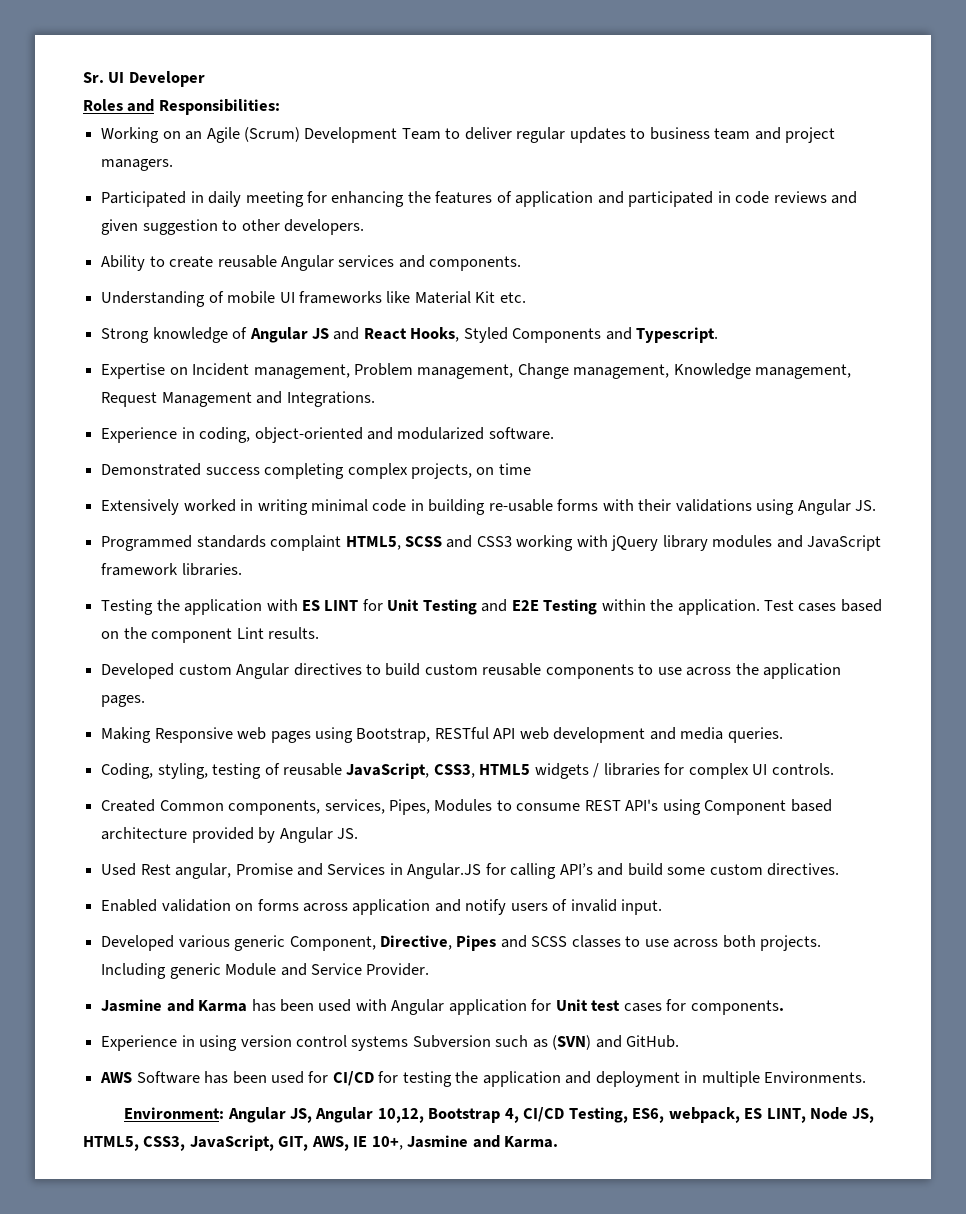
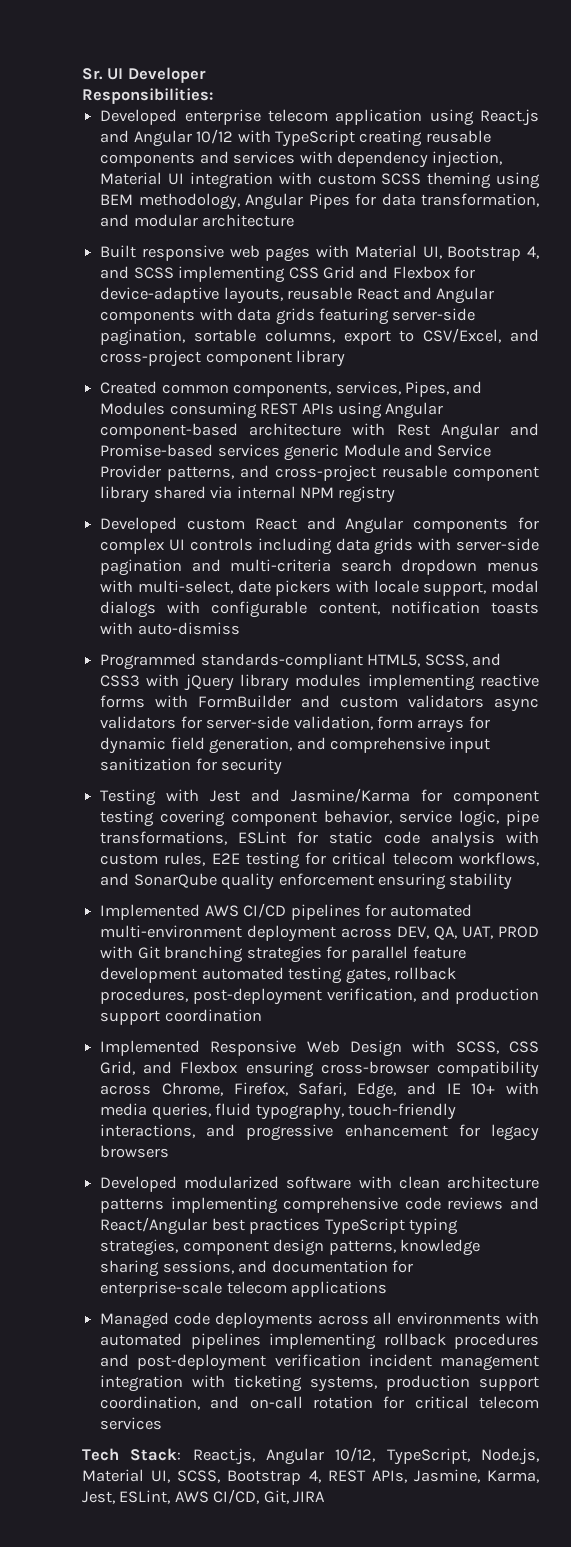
[83,99,155,112] Roles and -> (206, 75) none
[101,127,835,143] [101,159,174,171] [101,191,857,207] [101,219,364,235] [101,255,522,271] [101,291,526,307] [101,327,719,343] [101,363,852,379] [101,391,375,407] [101,427,554,443] [101,463,531,479] [101,499,876,515] [101,535,442,551] Working on an Agile (Scrum) Development Team to deliver regular updates to business team and project managers. // Participated in daily meeting for enhancing the features of application and participated in code reviews and given suggestion to other developers. // Ability to create reusable Angular services and components. // Understanding of mobile UI frameworks like Material Kit etc. // Strong knowledge of Angular JS and React Hooks, Styled Components and Typescript. // Expertise on Incident management, Problem management, Change management, Knowledge management, Request Management and Integrations. // Experience in coding, object-oriented and modularized software. // Demonstrated success completing complex projects, on time // Extensively worked in writing minimal code in building re-usable forms with their validations using Angular JS. // Programmed standards complaint HTML5, SCSS -> [100,109,539,126] [100,129,491,147] [100,151,503,168] [100,172,540,189] [100,193,539,210] [100,214,295,227] [100,245,539,262] [100,266,476,283] [100,287,495,304] [100,308,476,325] [100,328,539,346] [100,350,346,367] [100,381,483,397] [100,402,444,419] [100,423,540,440] [100,444,492,461] [100,465,539,482] [100,486,396,503] [100,517,539,534] [100,538,539,555] [100,559,539,576] [100,580,539,596] [100,601,540,618] [100,622,240,635] [100,653,468,670] Developed enterprise telecom application using React.js and Angular 10/12 with TypeScript creating reusable components and services with dependency injection, Material UI integration with custom SCSS theming using BEM methodology, Angular Pipes for data transformation, and modular architecture // Built responsive web pages with Material UI, Bootstrap 4, and SCSS implementing CSS Grid and Flexbox for device-adaptive layouts, reusable React and Angular components with data grids featuring server-side pagination, sortable columns, export to CSV/Excel, and cross-project component library // Created common components, services, Pipes, and Modules consuming REST APIs using Angular component-based architecture with Rest Angular and Promise-based services generic Module and Service Provider patterns, and cross-project reusable component library shared via internal NPM registry // Developed custom React and Angular components for complex UI controls including data grids with server-side pagination and multi-criteria search dropdown menus with multi-select, date pickers with locale support, modal dialogs with configurable content, notification toasts with auto-dismiss // Programmed standards-compliant HTML5, SCSS,
[516,535,574,551] working -> (141, 681) none
[776,535,882,551] [101,563,242,576] [101,599,882,615] [101,627,319,643] [101,663,842,679] [101,695,146,707] [101,727,783,743] [101,763,834,779] [101,799,832,815] [101,827,358,843] [101,863,839,879] [101,899,663,915] [101,935,822,951] [101,963,430,979] [101,999,784,1015] [101,1035,680,1051] [100,1071,866,1087] [124,1107,875,1123] [83,1135,559,1151] and JavaScript framework libraries. // Testing the application with ES LINT for Unit Testing and E2E Testing within the application. Test cases based on the component Lint results. // Developed custom Angular directives to build custom reusable components to use across the application pages. // Making Responsive web pages using Bootstrap, RESTful API web development and media queries. // Coding, styling, testing of reusable JavaScript, CSS3, HTML5 widgets / libraries for complex UI controls. // Created Common components, services, Pipes, Modules to consume REST API's using Component based architecture provided by Angular JS. // Used Rest angular, Promise and Services in Angular.JS for calling API’s and build some custom directives. // Enabled validation on forms across application and notify users of invalid input. // Developed various generic Component, Directive, Pipes and SCSS classes to use across both projects. Including generic Module and Service Provider. // Jasmine and Karma has been used with Angular application for Unit test cases for components. // Experience in using version control systems Subversion such as (SVN) and GitHub. // AWS Software has been used for CI/CD for testing the application and deployment in multiple Environments. // Environment: Angular JS, Angular 10,12, Bootstrap 4, CI/CD Testing, ES6, webpack, ES LINT, Node JS, HTML5, CSS3, JavaScript, GIT, AWS, IE 10+, Jasmine and Karma. -> [367,674,539,691] [100,695,539,712] [100,716,490,733] [100,737,491,754] [100,758,283,775] [100,788,539,806] [100,810,539,827] [100,831,539,848] [100,852,539,869] [100,873,513,890] [100,903,473,920] [100,925,540,942] [100,946,466,963] [100,967,456,984] [100,988,540,1005] [100,1009,262,1025] [100,1040,539,1057] [100,1061,539,1078] [100,1082,539,1099] [100,1103,456,1120] [100,1124,539,1141] [100,1145,170,1158] [100,1176,539,1192] [100,1197,539,1214] [100,1217,458,1235] [100,1239,480,1256] [100,1260,413,1277] [100,1281,388,1297] [100,1312,539,1329] [100,1333,540,1350] [100,1354,540,1371] [100,1375,539,1392] [100,1396,539,1410] [100,1417,163,1430] [82,1447,539,1465] [82,1469,539,1485] [82,1489,326,1504] implementing reactive forms with FormBuilder and custom validators async validators for server-side validation, form arrays for dynamic field generation, and comprehensive input sanitization for security // Testing with Jest and Jasmine/Karma for component testing covering component behavior, service logic, pipe transformations, ESLint for static code analysis with custom rules, E2E testing for critical telecom workflows, and SonarQube quality enforcement ensuring stability // Implemented AWS CI/CD pipelines for automated multi-environment deployment across DEV, QA, UAT, PROD with Git branching strategies for parallel feature development automated testing gates, rollback procedures, post-deployment verification, and production support coordination // Implemented Responsive Web Design with SCSS, CSS Grid, and Flexbox ensuring cross-browser compatibility across Chrome, Firefox, Safari, Edge, and IE 10+ with media queries, fluid typography, touch-friendly interactions, and progressive enhancement for legacy browsers // Developed modularized software with clean architecture patterns implementing comprehensive code reviews and React/Angular best practices TypeScript typing strategies, component design patterns, knowledge sharing sessions, and documentation for enterprise-scale telecom applications // Managed code deployments across all environments with automated pipelines implementing rollback procedures and post-deployment verification incident management integration with ticketing systems, production support coordination, and on-call rotation for critical telecom services // Tech Stack: React.js, Angular 10/12, TypeScript, Node.js, Material UI, SCSS, Bootstrap 4, REST APIs, Jasmine, Karma, Jest, ESLint, AWS CI/CD, Git, JIRA

